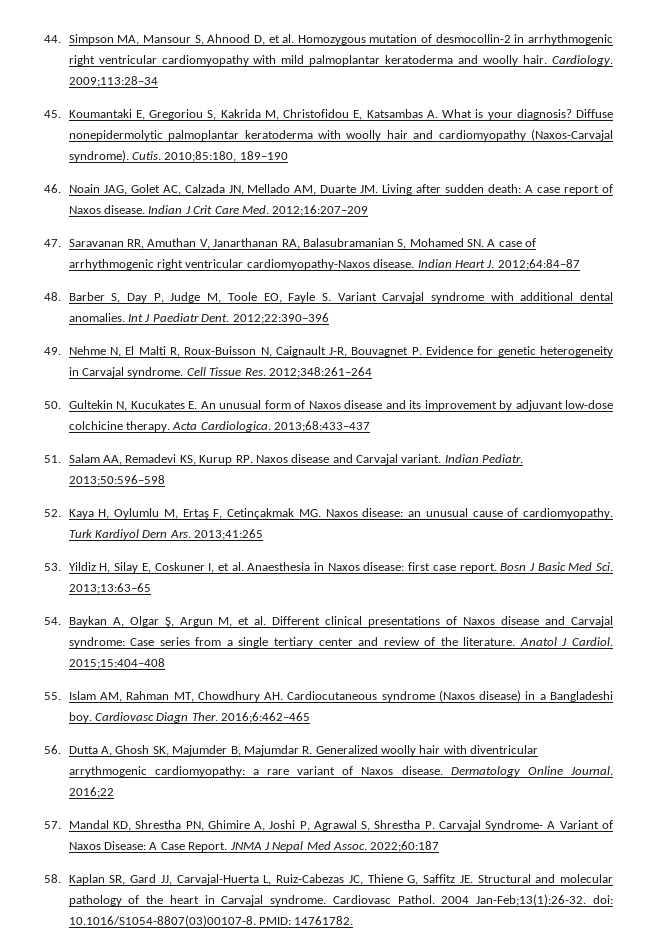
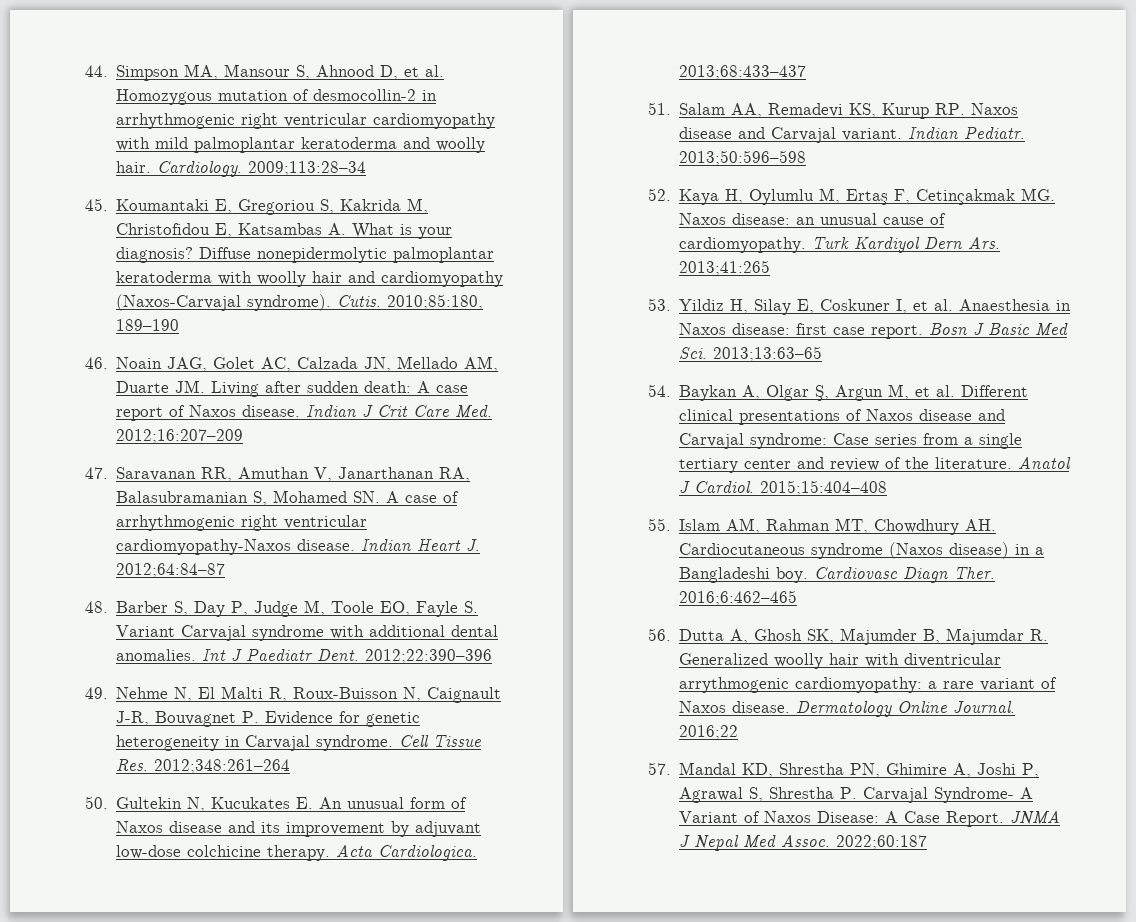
[43,874,614,885] [68,894,613,906] [68,915,354,927] // 58. Kaplan SR, Gard JJ, Carvajal-Huerta L, Ruiz-Cabezas JC, Thiene G, Saffitz JE. Structural and molecular pathology of the heart in Carvajal syndrome. Cardiovasc Pathol. 2004 Jan-Feb;13(1):26-32. doi: 10.1016/S1054-8807(03)00107-8. PMID: 14761782. -> (928, 842) none

